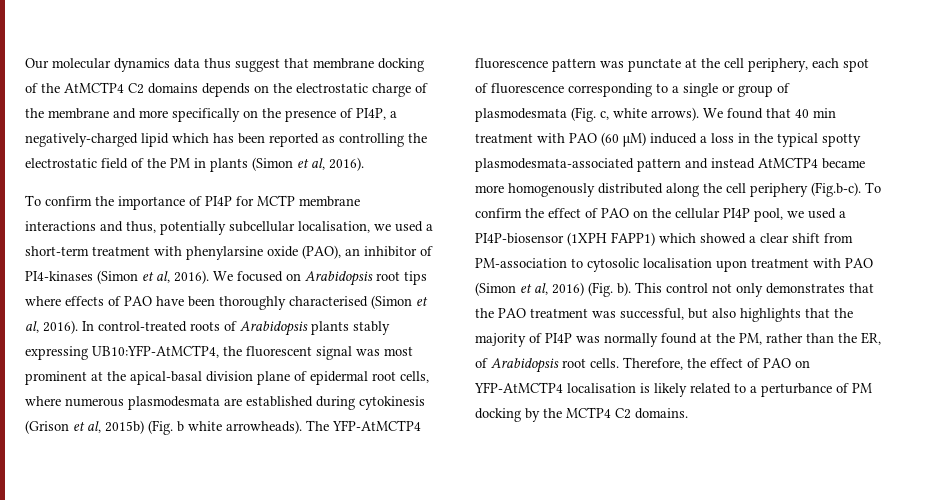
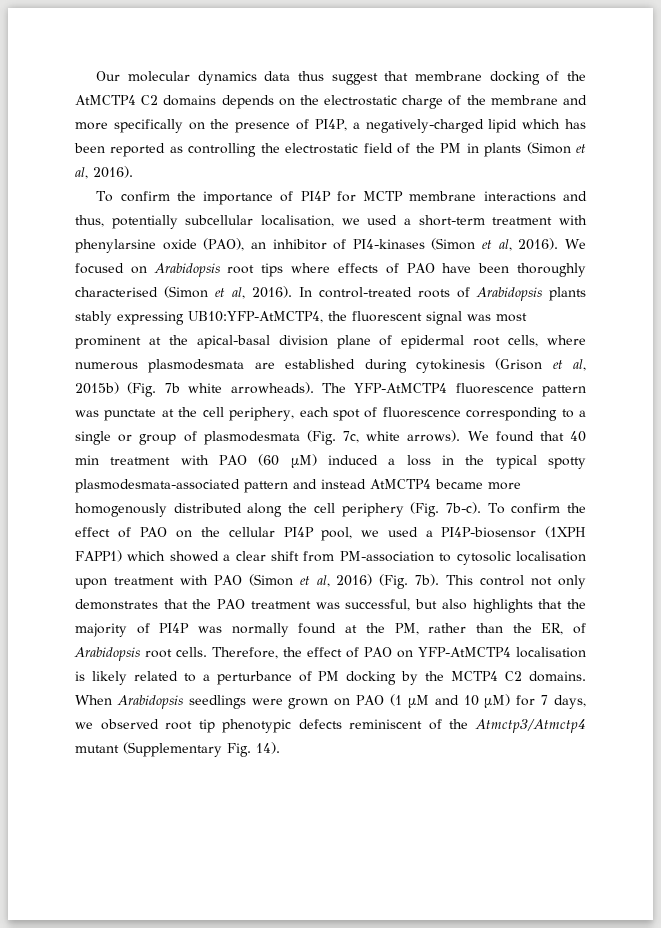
[177,421,184,432] b -> [164,383,180,393] 7b
[600,111,609,120] c, -> [343,431,359,443] 7c,
[811,182,861,197] (Fig.b-c). -> [410,502,481,517] (Fig. 7b-c).
[617,282,631,296] b). -> [415,574,440,586] 7b).
(688, 413) none -> [75,694,587,709] [75,719,586,733] [75,742,280,757] When Arabidopsis seedlings were grown on PAO (1 μM and 10 μM) for 7 days, we observed root tip phenotypic defects reminiscent of the Atmctp3/Atmctp4 mutant (Supplementary Fig. 14).

